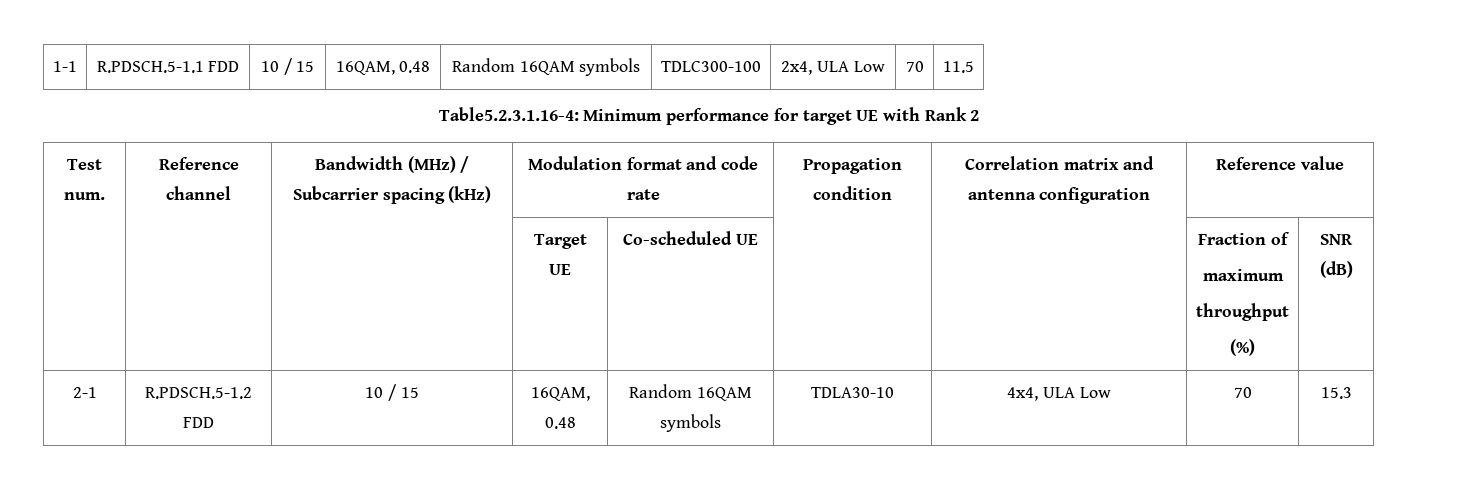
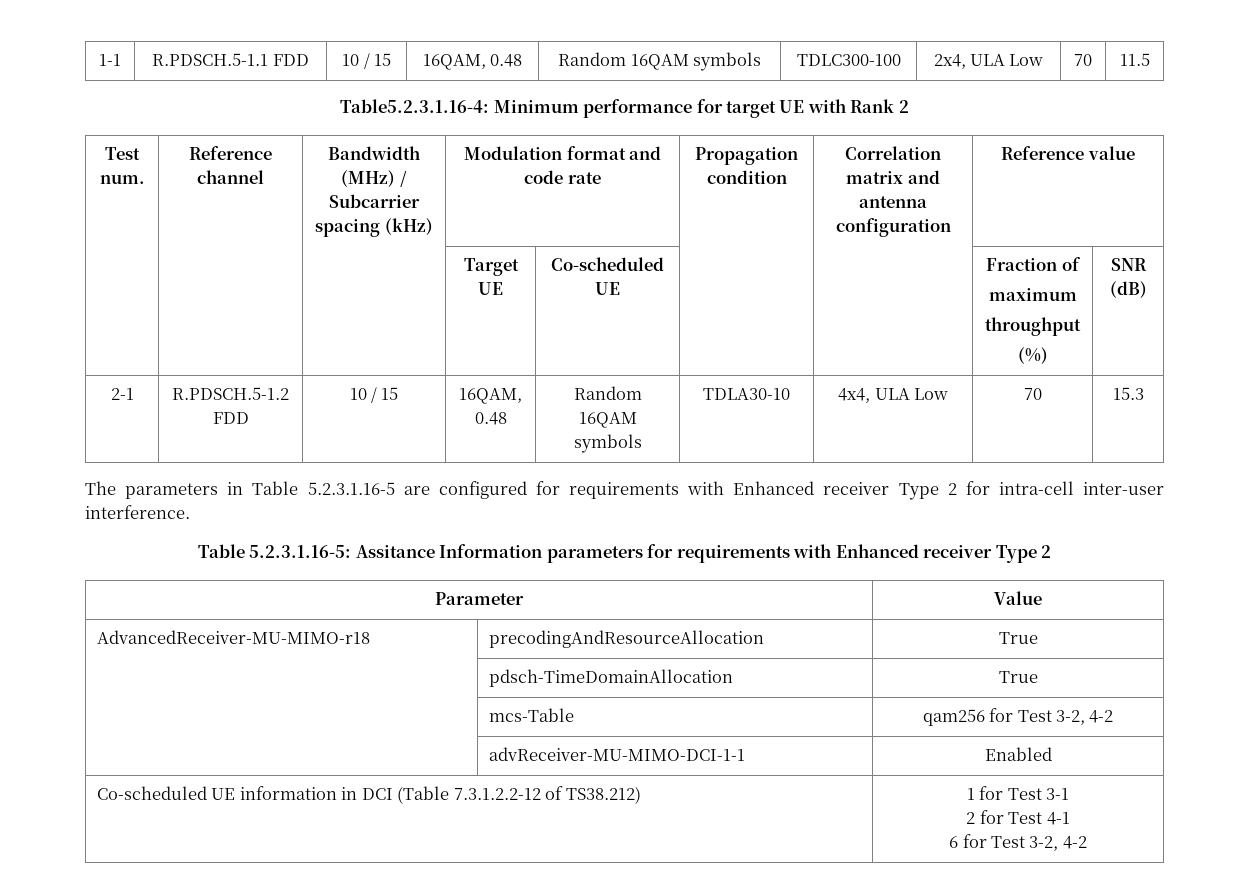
(1352, 393) none -> [85,481,1164,500] [85,505,190,519] [197,544,1052,563] [435,592,524,605] [994,591,1042,605] [96,630,370,644] [488,630,764,648] [998,632,1038,644] [488,669,733,687] [998,671,1038,683] [488,708,574,722] [922,708,1114,726] [488,747,745,761] [984,747,1052,761] [96,786,641,804] [966,786,1070,800] [966,810,1070,825] [949,834,1087,851] // The parameters in Table 5.2.3.1.16-5 are configured for requirements with Enhanced receiver Type 2 for intra-cell inter-user interference. // Table 5.2.3.1.16-5: Assitance Information parameters for requirements with Enhanced receiver Type 2 // Parameter | Value // AdvancedReceiver-MU-MIMO-r18 | precodingAndResourceAllocation | True // | pdsch-TimeDomainAllocation | True // | mcs-Table | qam256 for Test 3-2, 4-2 // | advReceiver-MU-MIMO-DCI-1-1 | Enabled // Co-scheduled UE information in DCI (Table 7.3.1.2.2-12 of TS38.212) | 1 for Test 3-1 // 2 for Test 4-1 // 6 for Test 3-2, 4-2

